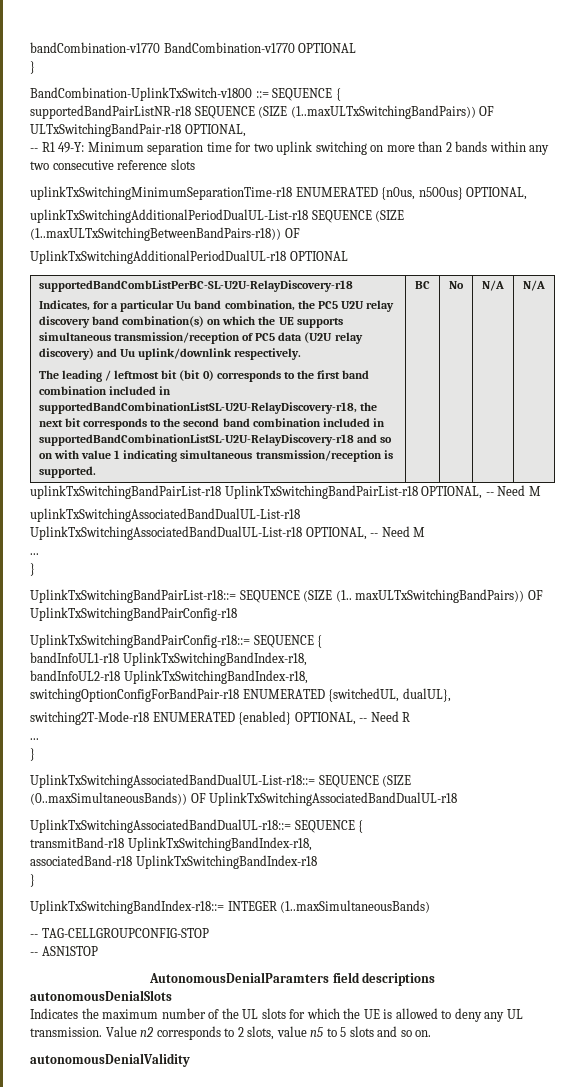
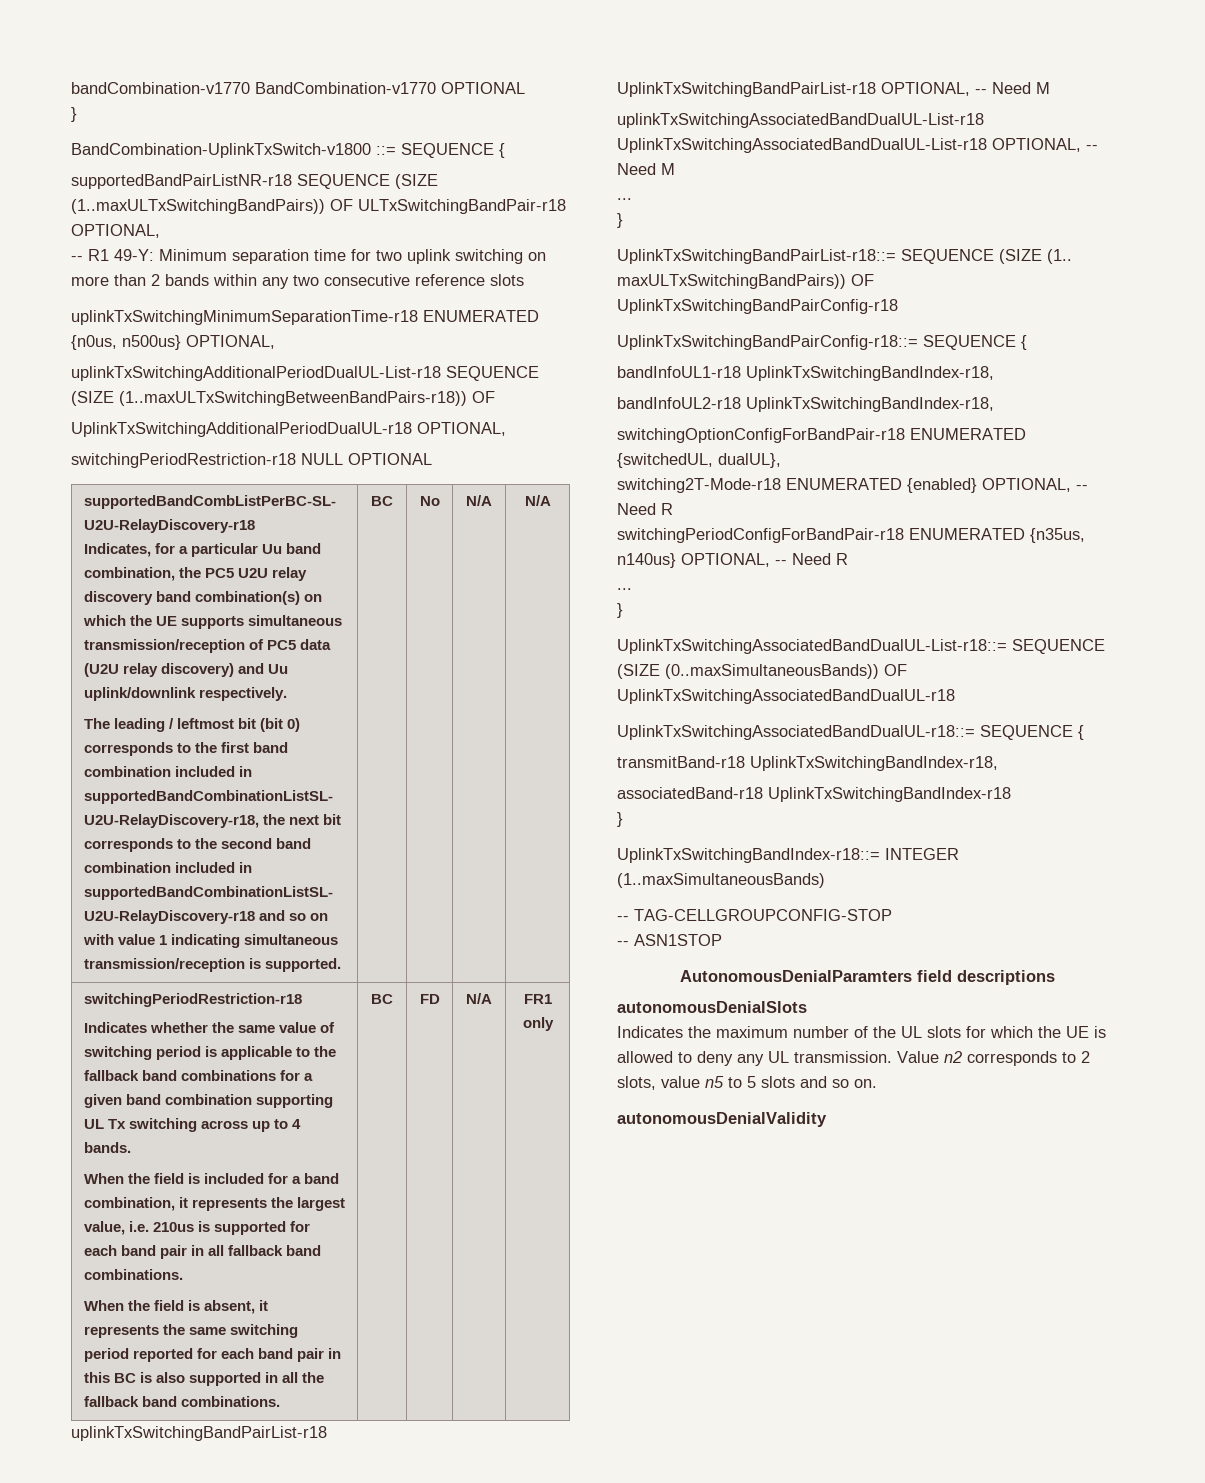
(286, 257) none -> [417,422,506,436] [71,453,343,468] OPTIONAL, // switchingPeriodRestriction-r18 NULL
(545, 285) none -> [83,993,302,1007] [83,1022,336,1033] [83,1046,337,1060] [83,1070,313,1081] [83,1094,333,1108] [83,1118,302,1132] [83,1142,131,1153] [83,1173,340,1184] [83,1197,345,1211] [83,1221,311,1235] [83,1245,322,1259] [83,1269,183,1280] [83,1300,269,1314] [83,1324,298,1338] [83,1348,342,1362] [83,1372,325,1386] [83,1396,280,1407] [371,994,393,1004] [419,994,440,1004] [466,993,492,1004] [523,994,552,1004] [522,1017,554,1031] // switchingPeriodRestriction-r18 // Indicates whether the same value of switching period is applicable to the fallback band combinations for a given band combination supporting UL Tx switching across up to 4 bands. // When the field is included for a band combination, it represents the largest value, i.e. 210us is supported for each band pair in all fallback band combinations. // When the field is absent, it represents the same switching period reported for each band pair in this BC is also supported in all the fallback band combinations. | BC | FD | N/A | FR1 only
(411, 717) none -> [617,528,1085,543] [617,553,848,568] // switchingPeriodConfigForBandPair-r18 ENUMERATED {n35us, n140us} OPTIONAL, -- Need R

